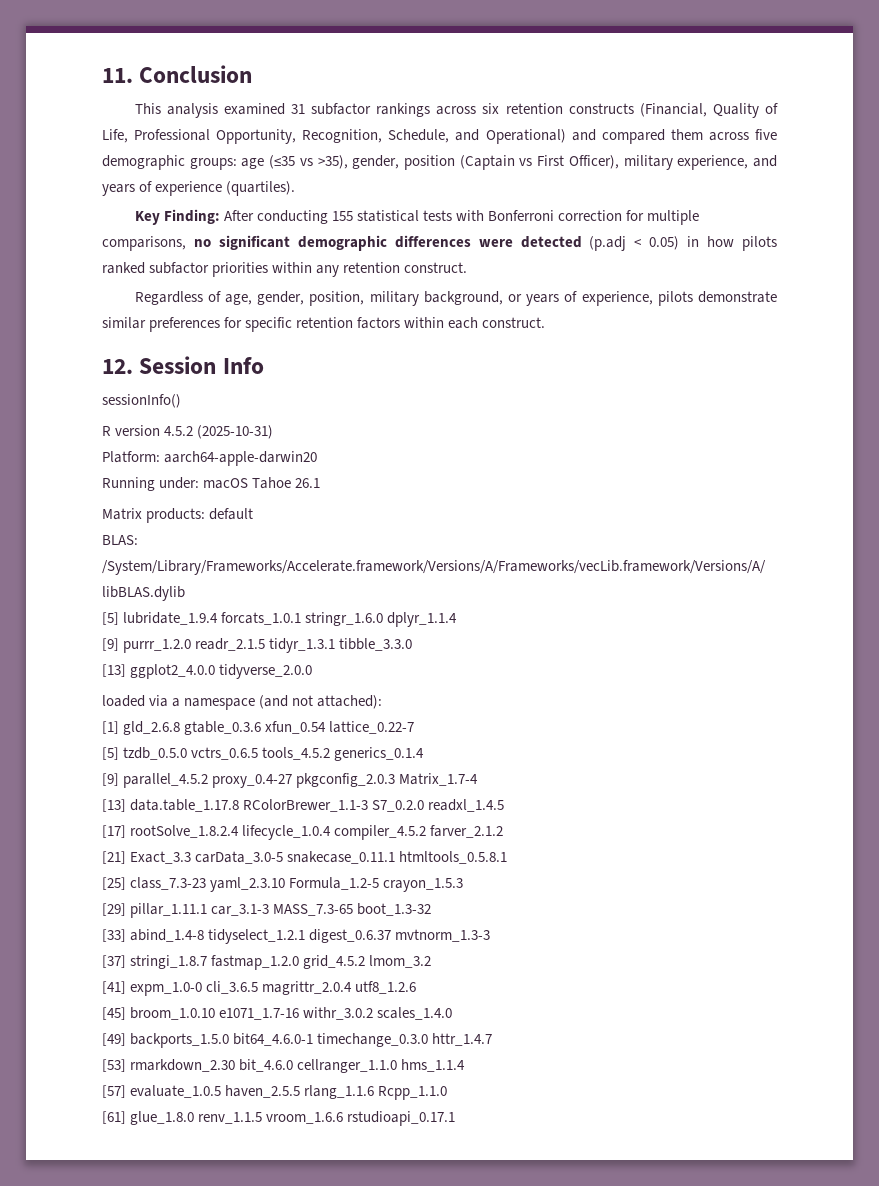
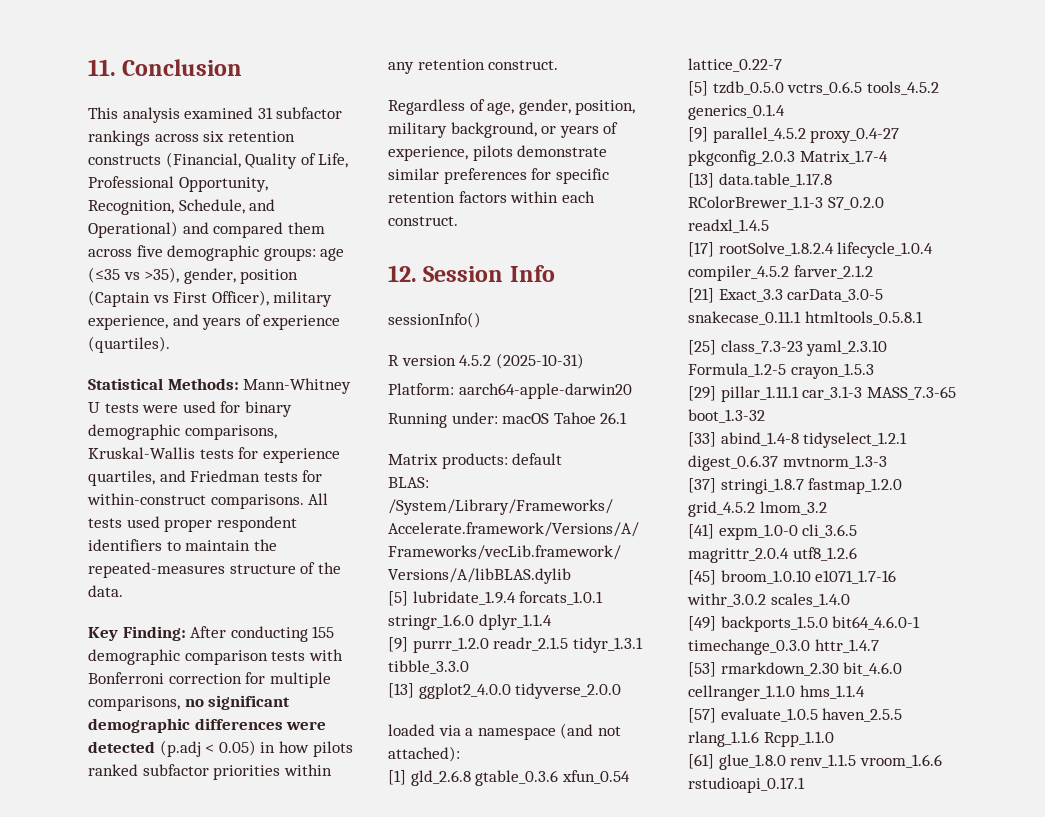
(296, 188) none -> [88,378,352,394] [88,401,292,417] [88,424,277,440] [88,447,340,463] [88,470,323,486] [87,493,329,509] [88,516,297,532] [88,539,277,551] [88,562,341,578] [88,585,123,597] // Statistical Methods: Mann-Whitney U tests were used for binary demographic comparisons, Kruskal-Wallis tests for experience quartiles, and Friedman tests for within-construct comparisons. All tests used proper respondent identifiers to maintain the repeated-measures structure of the data.
[356,210,419,222] statistical -> [88,649,268,665] demographic comparison

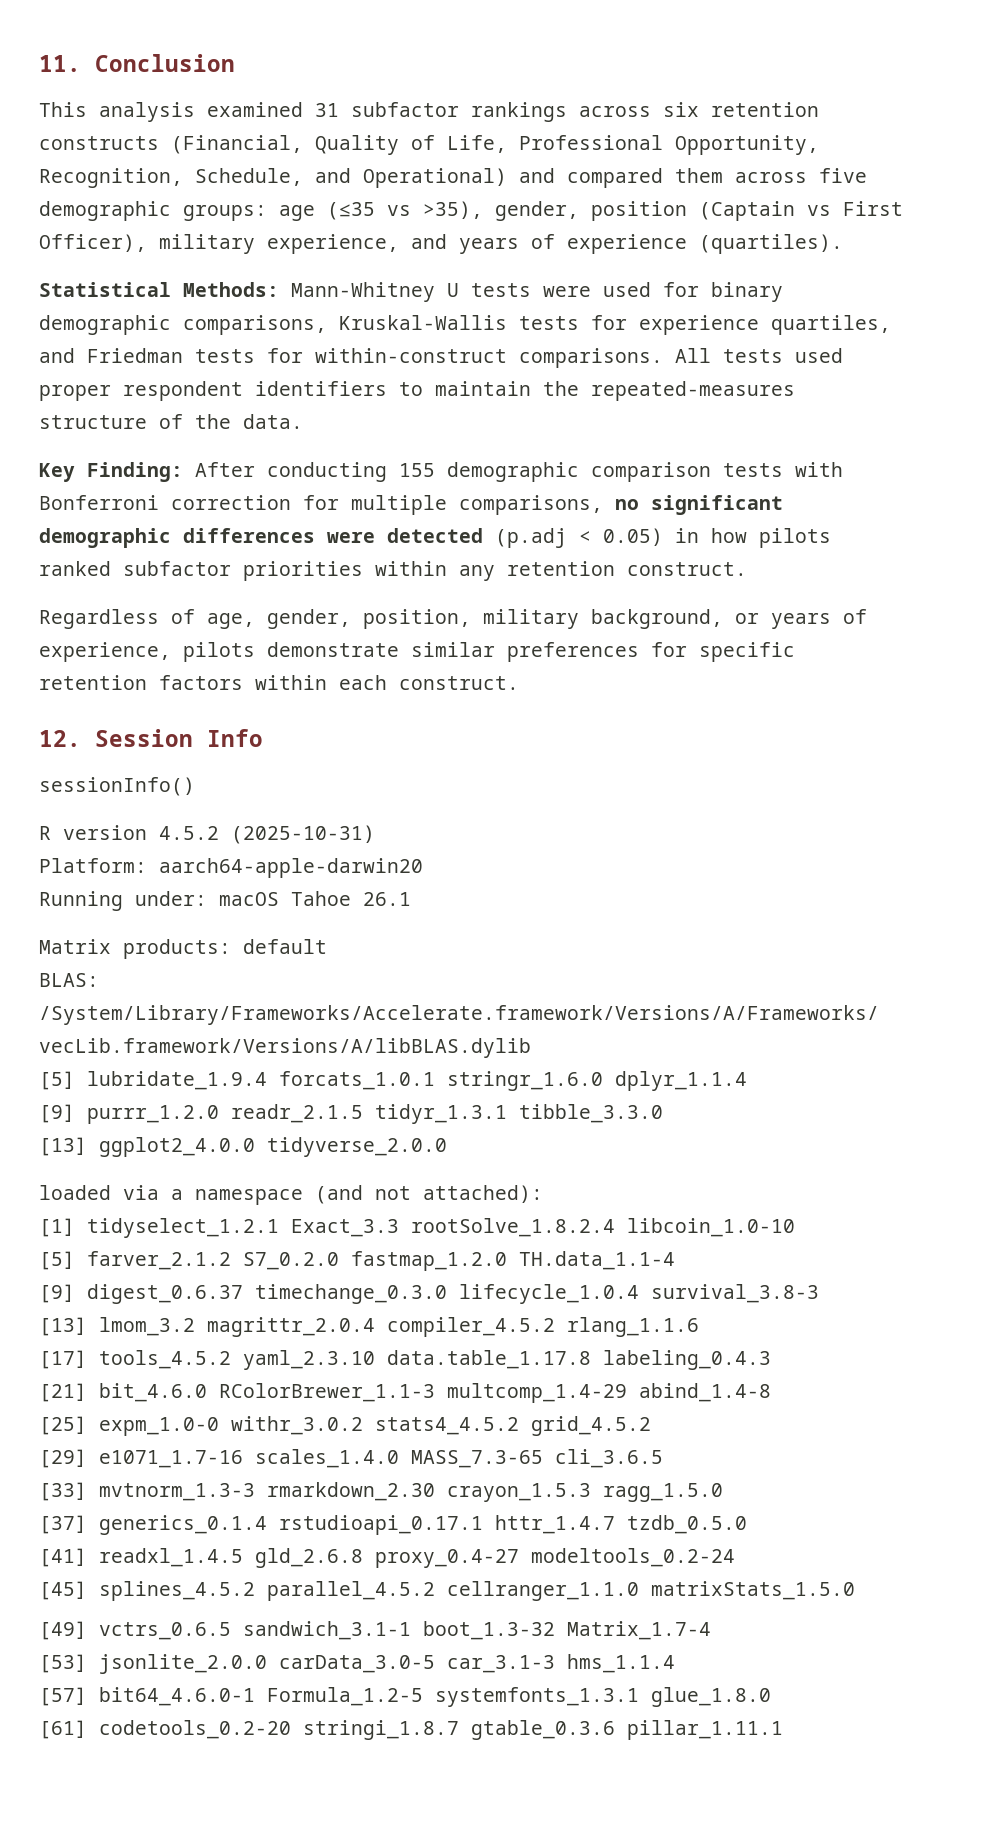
[410,770,630,786] [688,58,782,72] [688,81,939,96] [688,104,785,120] [688,127,900,143] [688,150,888,166] [688,173,832,188] [688,196,884,210] [688,219,769,233] [688,242,934,258] [688,265,873,281] [688,288,884,303] [688,311,923,325] [688,340,888,356] [688,363,874,379] [688,386,956,402] [688,409,765,423] [688,432,908,448] [688,455,887,471] [688,478,903,494] [688,501,827,517] [688,524,858,540] [688,547,857,563] [688,570,897,585] [687,593,850,607] [688,616,921,632] [688,639,879,655] [688,662,903,677] [688,685,865,701] [688,708,903,723] [688,731,834,747] [688,754,942,770] [688,777,805,793] gld_2.6.8 gtable_0.3.6 xfun_0.54 lattice_0.22-7 // [5] tzdb_0.5.0 vctrs_0.6.5 tools_4.5.2 generics_0.1.4 // [9] parallel_4.5.2 proxy_0.4-27 pkgconfig_2.0.3 Matrix_1.7-4 // [13] data.table_1.17.8 RColorBrewer_1.1-3 S7_0.2.0 readxl_1.4.5 // [17] rootSolve_1.8.2.4 lifecycle_1.0.4 compiler_4.5.2 farver_2.1.2 // [21] Exact_3.3 carData_3.0-5 snakecase_0.11.1 htmltools_0.5.8.1 // [25] class_7.3-23 yaml_2.3.10 Formula_1.2-5 crayon_1.5.3 // [29] pillar_1.11.1 car_3.1-3 MASS_7.3-65 boot_1.3-32 // [33] abind_1.4-8 tidyselect_1.2.1 digest_0.6.37 mvtnorm_1.3-3 // [37] stringi_1.8.7 fastmap_1.2.0 grid_4.5.2 lmom_3.2 // [41] expm_1.0-0 cli_3.6.5 magrittr_2.0.4 utf8_1.2.6 // [45] broom_1.0.10 e1071_1.7-16 withr_3.0.2 scales_1.4.0 // [49] backports_1.5.0 bit64_4.6.0-1 timechange_0.3.0 httr_1.4.7 // [53] rmarkdown_2.30 bit_4.6.0 cellranger_1.1.0 hms_1.1.4 // [57] evaluate_1.0.5 haven_2.5.5 rlang_1.1.6 Rcpp_1.1.0 // [61] glue_1.8.0 renv_1.1.5 vroom_1.6.6 rstudioapi_0.17.1 -> [87,1218,795,1238] [39,1251,675,1271] [39,1284,819,1304] [39,1317,699,1337] [39,1350,771,1370] [39,1383,771,1403] [39,1416,651,1436] [39,1449,663,1468] [39,1482,723,1502] [39,1515,747,1535] [39,1548,735,1568] [39,1581,855,1601] [39,1621,711,1640] [39,1654,675,1674] [39,1687,771,1707] [39,1720,783,1740] tidyselect_1.2.1 Exact_3.3 rootSolve_1.8.2.4 libcoin_1.0-10 // [5] farver_2.1.2 S7_0.2.0 fastmap_1.2.0 TH.data_1.1-4 // [9] digest_0.6.37 timechange_0.3.0 lifecycle_1.0.4 survival_3.8-3 // [13] lmom_3.2 magrittr_2.0.4 compiler_4.5.2 rlang_1.1.6 // [17] tools_4.5.2 yaml_2.3.10 data.table_1.17.8 labeling_0.4.3 // [21] bit_4.6.0 RColorBrewer_1.1-3 multcomp_1.4-29 abind_1.4-8 // [25] expm_1.0-0 withr_3.0.2 stats4_4.5.2 grid_4.5.2 // [29] e1071_1.7-16 scales_1.4.0 MASS_7.3-65 cli_3.6.5 // [33] mvtnorm_1.3-3 rmarkdown_2.30 crayon_1.5.3 ragg_1.5.0 // [37] generics_0.1.4 rstudioapi_0.17.1 httr_1.4.7 tzdb_0.5.0 // [41] readxl_1.4.5 gld_2.6.8 proxy_0.4-27 modeltools_0.2-24 // [45] splines_4.5.2 parallel_4.5.2 cellranger_1.1.0 matrixStats_1.5.0 // [49] vctrs_0.6.5 sandwich_3.1-1 boot_1.3-32 Matrix_1.7-4 // [53] jsonlite_2.0.0 carData_3.0-5 car_3.1-3 hms_1.1.4 // [57] bit64_4.6.0-1 Formula_1.2-5 systemfonts_1.3.1 glue_1.8.0 // [61] codetools_0.2-20 stringi_1.8.7 gtable_0.3.6 pillar_1.11.1

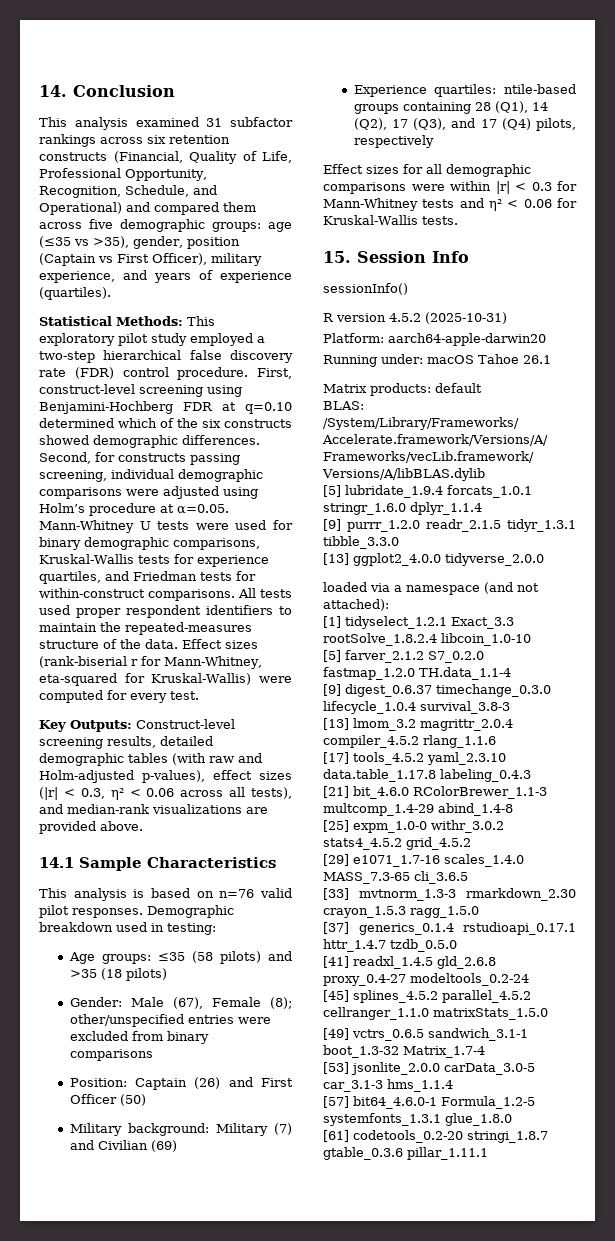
[39,55,81,72] 11. -> [39,85,67,97] 14.
(279, 289) none -> [187,316,215,326] [39,333,265,346] [39,350,293,363] [39,367,292,380] [39,384,242,397] [39,401,292,414] [39,418,292,428] [39,435,260,448] [39,452,240,465] [39,469,263,482] [39,486,258,499] [39,503,229,516] This exploratory pilot study employed a two-step hierarchical false discovery rate (FDR) control procedure. First, construct-level screening using Benjamini-Hochberg FDR at q=0.10 determined which of the six constructs showed demographic differences. Second, for constructs passing screening, individual demographic comparisons were adjusted using Holm’s procedure at α=0.05.
[39,462,843,482] [39,495,783,515] [39,528,831,548] [39,561,747,581] [39,609,867,629] [39,642,795,662] [39,675,519,690] [39,730,81,747] // Key Finding: After conducting 155 demographic comparison tests with Bonferroni correction for multiple comparisons, no significant demographic differences were detected (p.adj < 0.05) in how pilots ranked subfactor priorities within any retention construct. // Regardless of age, gender, position, military background, or years of experience, pilots demonstrate similar preferences for specific retention factors within each construct. // 12. -> [182,639,258,649] [39,656,262,669] [39,673,292,686] [39,690,199,703] [39,719,235,732] [39,736,213,749] [39,753,262,766] [39,770,292,783] [39,787,292,800] [39,804,268,814] [39,821,143,834] [39,857,276,871] [39,888,292,901] [39,905,234,918] [39,922,216,935] [68,951,292,964] [69,968,167,981] [69,997,292,1009] [69,1014,271,1027] [69,1031,209,1044] [69,1049,153,1061] [69,1077,293,1090] [69,1094,146,1106] [69,1123,292,1136] [69,1140,177,1152] [353,84,576,97] [353,101,548,114] [353,118,576,131] [353,135,434,148] [323,164,531,177] [323,181,577,194] [323,198,577,211] [323,215,458,225] [323,251,351,263] Effect sizes (rank-biserial r for Mann-Whitney, eta-squared for Kruskal-Wallis) were computed for every test. // Key Outputs: Construct-level screening results, detailed demographic tables (with raw and Holm-adjusted p-values), effect sizes (|r| < 0.3, η² < 0.06 across all tests), and median-rank visualizations are provided above. // 14.1 Sample Characteristics // This analysis is based on n=76 valid pilot responses. Demographic breakdown used in testing: // Age groups: ≤35 (58 pilots) and >35 (18 pilots) // Gender: Male (67), Female (8); other/unspecified entries were excluded from binary comparisons // Position: Captain (26) and First Officer (50) // Military background: Military (7) and Civilian (69) // Experience quartiles: ntile-based groups containing 28 (Q1), 14 (Q2), 17 (Q3), and 17 (Q4) pilots, respectively // Effect sizes for all demographic comparisons were within |r| < 0.3 for Mann-Whitney tests and η² < 0.06 for Kruskal-Wallis tests. // 15.

